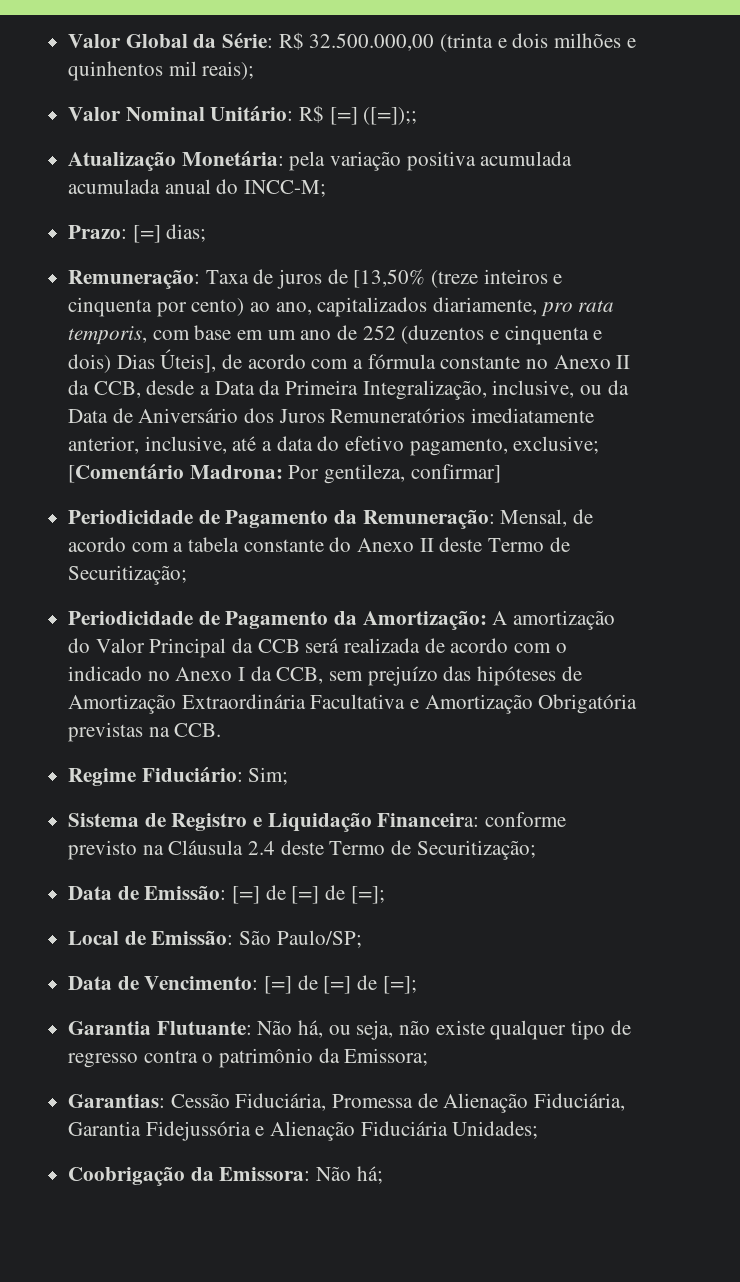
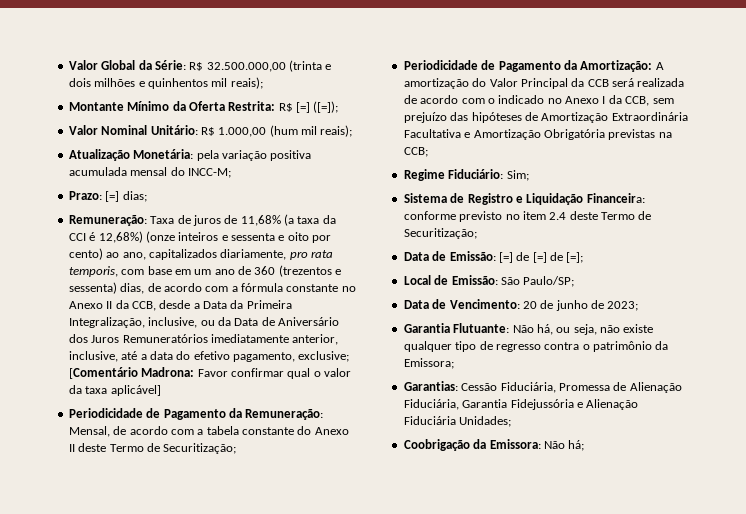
(255, 70) none -> [68,101,339,113] // Montante Mínimo da Oferta Restrita: R$ [=] ([=]);
[329,107,418,125] [=] ([=]);; -> [218,125,353,137] 1.000,00 (hum mil reais);
[68,179,211,194] acumulada anual -> [130,167,168,176] mensal
[353,269,563,288] [68,297,153,317] [13,50% (treze inteiros e cinquenta -> [240,214,336,226] [68,231,309,243] 11,68% (a taxa da CCI é 12,68%) (onze inteiros e sessenta e oito
[362,325,603,345] [68,349,217,373] 252 (duzentos e cinquenta e dois) Dias Úteis], -> [254,265,342,277] [68,282,145,294] 360 (trezentos e sessenta) dias,
[288,464,501,484] Por gentileza, confirmar] -> [197,368,351,379] [68,385,161,396] Favor confirmar qual o valor da taxa aplicável]
[174,723,222,737] CCB. -> [403,147,428,157] CCB;
[142,840,244,855] na Cláusula -> [505,211,546,220] no item
[264,975,417,994] [=] de [=] de [=]; -> [522,300,639,311] 20 de junho de 2023;

